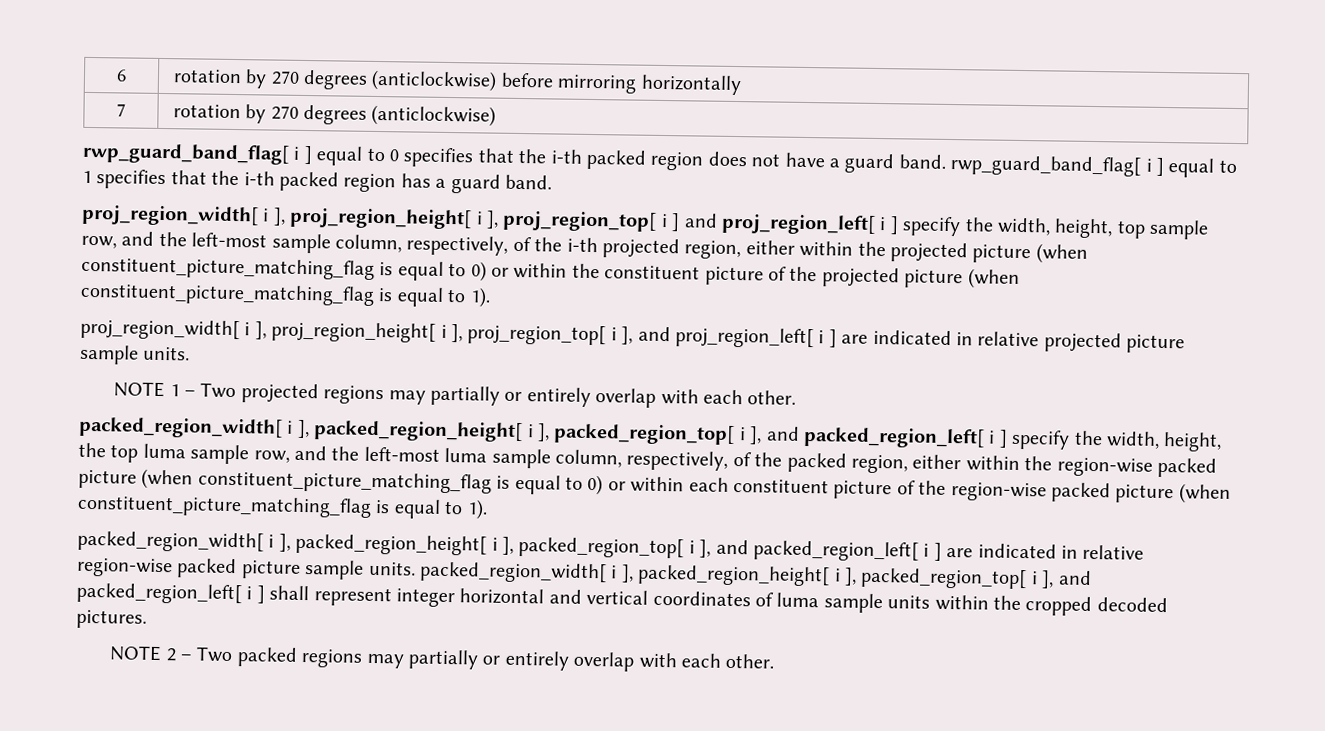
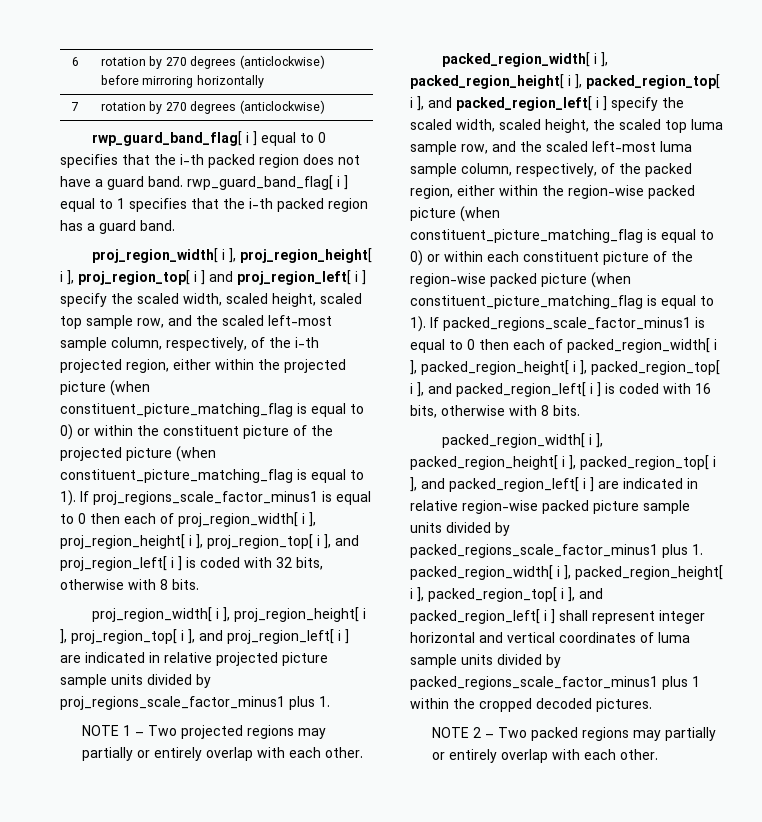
[996,217,1114,239] width, height, -> [137,293,362,307] scaled width, scaled height, scaled
(187, 239) none -> [222,315,264,326] scaled
(491, 297) none -> [80,491,371,505] [60,512,316,527] [60,534,359,549] [60,556,323,571] [60,579,199,590] If proj_regions_scale_factor_minus1 is equal to 0 then each of proj_region_width[ i ], proj_region_height[ i ], proj_region_top[ i ], and proj_region_left[ i ] is coded with 32 bits, otherwise with 8 bits.
[143,346,191,361] units. -> [111,674,211,688] [60,696,330,710] units divided by proj_regions_scale_factor_minus1 plus 1.
[1105,431,1160,449] width, -> [410,119,541,132] scaled width, scaled
(106, 450) none -> [619,119,661,130] scaled
(360, 453) none -> [546,141,588,152] scaled
(488, 509) none -> [430,317,705,331] [410,338,717,353] [410,360,720,375] [410,382,711,397] [410,405,580,418] If packed_regions_scale_factor_minus1 is equal to 0 then each of packed_region_width[ i ], packed_region_height[ i ], packed_region_top[ i ], and packed_region_left[ i ] is coded with 16 bits, otherwise with 8 bits.
[368,561,416,576] units. -> [410,522,510,536] [410,544,703,558] units divided by packed_regions_scale_factor_minus1 plus 1.
(931, 602) none -> [497,654,561,668] [410,676,700,690] divided by packed_regions_scale_factor_minus1 plus 1

